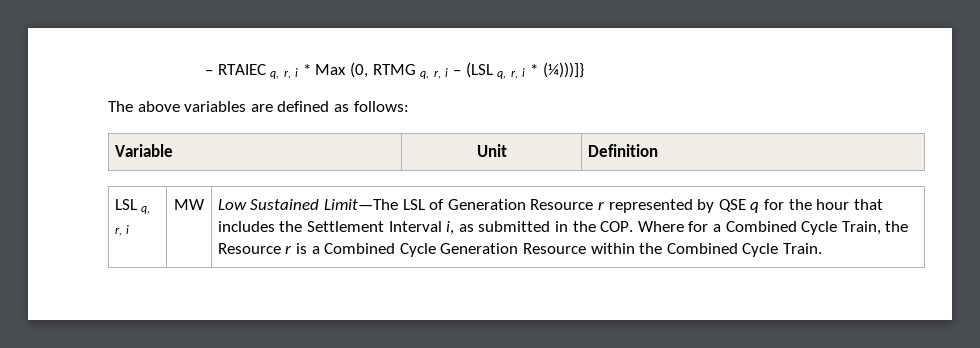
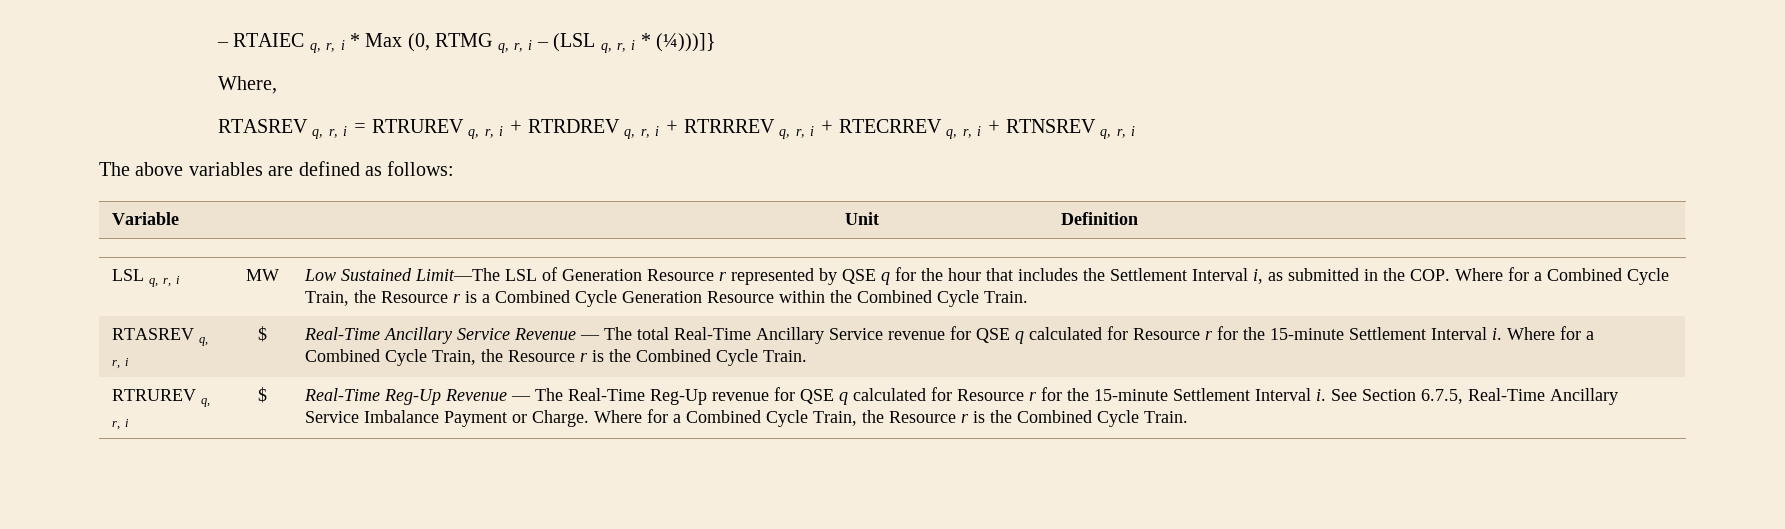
(584, 70) none -> [218,76,278,94] [218,119,1136,139] // Where, // RTASREV q, r, i = RTRUREV q, r, i + RTRDREV q, r, i + RTRRREV q, r, i + RTECRREV q, r, i + RTNSREV q, r, i
(822, 248) none -> [112,328,209,346] [112,358,130,369] [257,326,267,342] [304,326,1595,344] [305,349,808,366] [112,389,211,407] [112,419,130,430] [257,387,267,403] [304,387,1619,405] [305,409,1189,427] // RTASREV q, r, i | $ | Real-Time Ancillary Service Revenue — The total Real-Time Ancillary Service revenue for QSE q calculated for Resource r for the 15-minute Settlement Interval i. Where for a Combined Cycle Train, the Resource r is the Combined Cycle Train. // RTRUREV q, r, i | $ | Real-Time Reg-Up Revenue — The Real-Time Reg-Up revenue for QSE q calculated for Resource r for the 15-minute Settlement Interval i. See Section 6.7.5, Real-Time Ancillary Service Imbalance Payment or Charge. Where for a Combined Cycle Train, the Resource r is the Combined Cycle Train.

